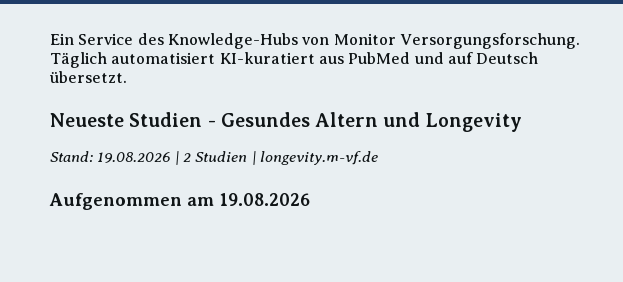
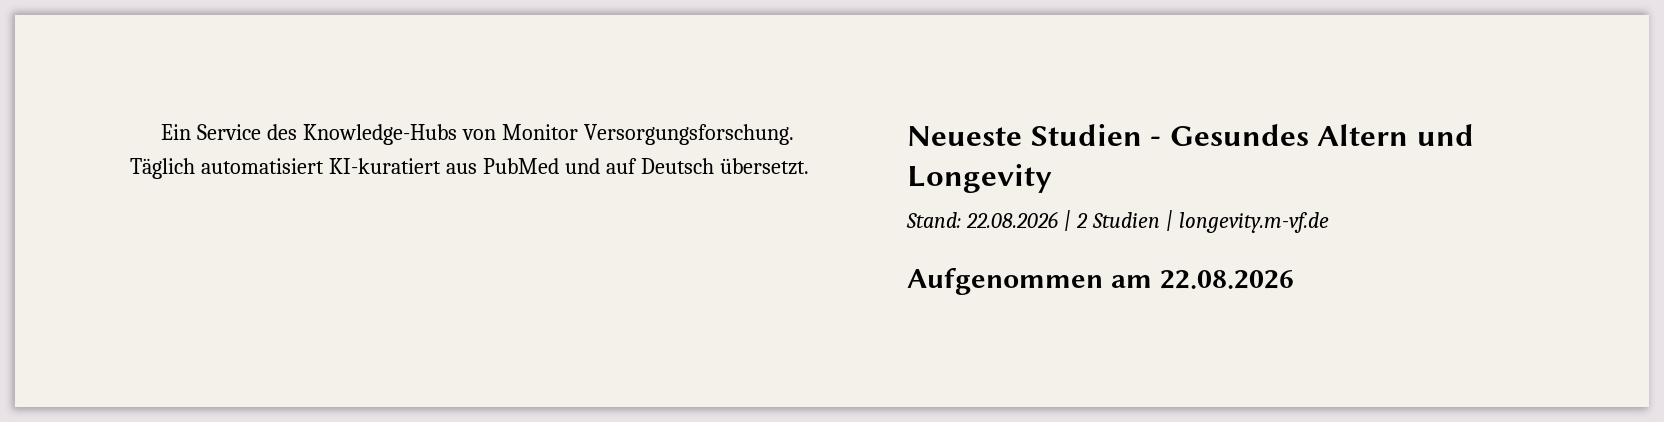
[97,152,171,163] 19.08.2026 -> [965,211,1058,228] 22.08.2026
[219,193,310,206] 19.08.2026 -> [1159,270,1294,289] 22.08.2026

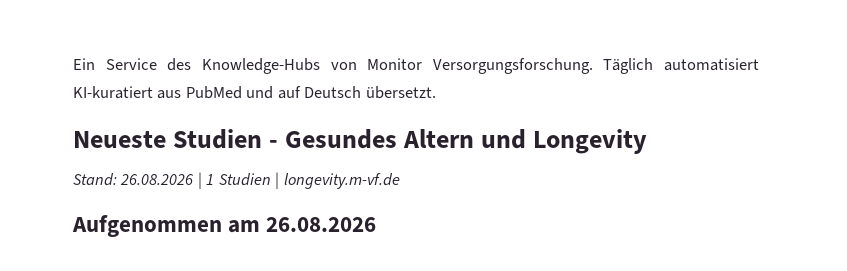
[965,210,1088,231] 22.08.2026 | 2 -> [120,172,215,189] 26.08.2026 | 1
[1159,270,1294,289] 22.08.2026 -> [266,217,377,232] 26.08.2026

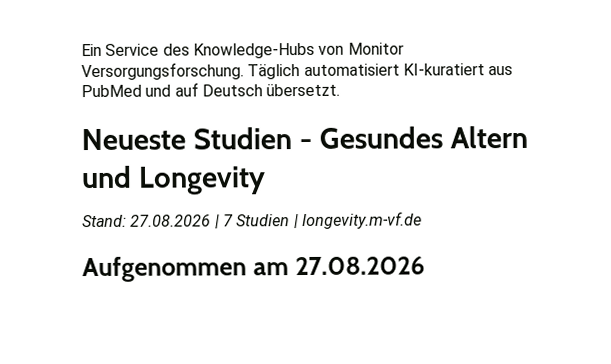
[120,172,215,189] 26.08.2026 | 1 -> [130,214,234,229] 27.08.2026 | 7
[266,217,377,232] 26.08.2026 -> [294,256,425,276] 27.08.2026

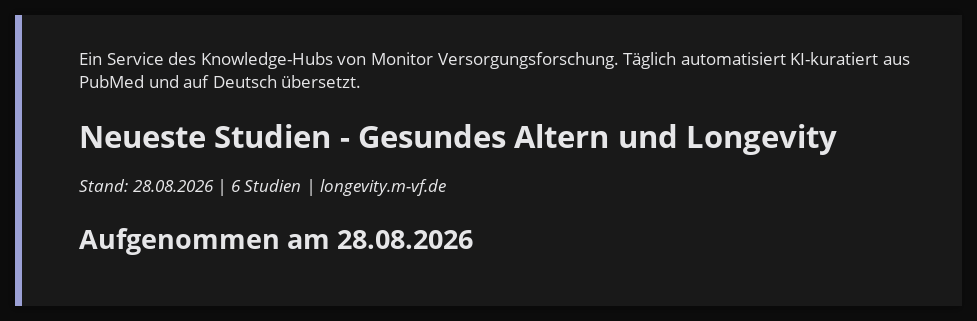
[130,214,234,229] 27.08.2026 | 7 -> [132,179,241,196] 28.08.2026 | 6
[294,256,425,276] 27.08.2026 -> [337,230,474,249] 28.08.2026

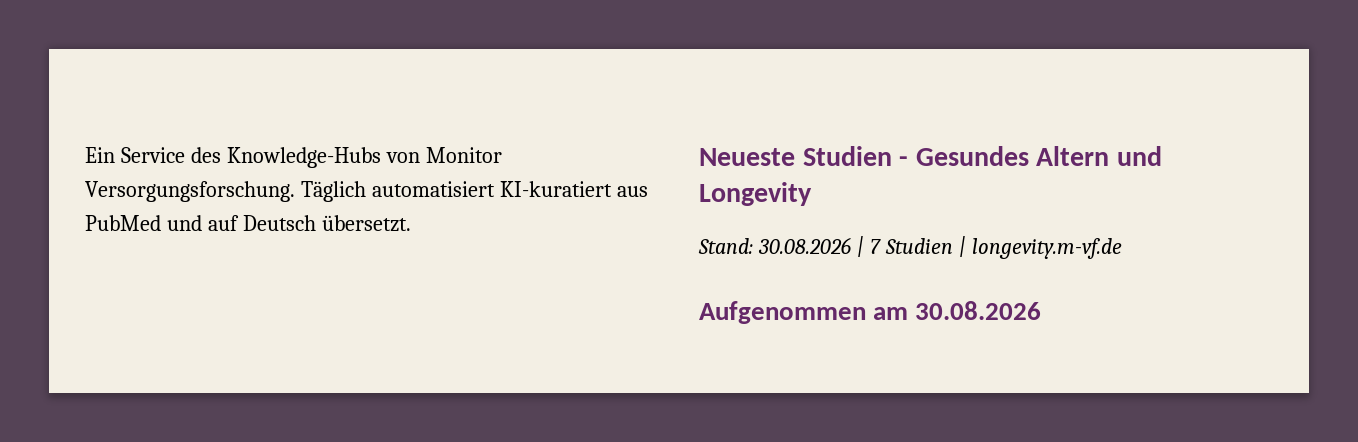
[132,179,241,196] 28.08.2026 | 6 -> [757,236,881,257] 30.08.2026 | 7
[337,230,474,249] 28.08.2026 -> [915,301,1042,320] 30.08.2026

